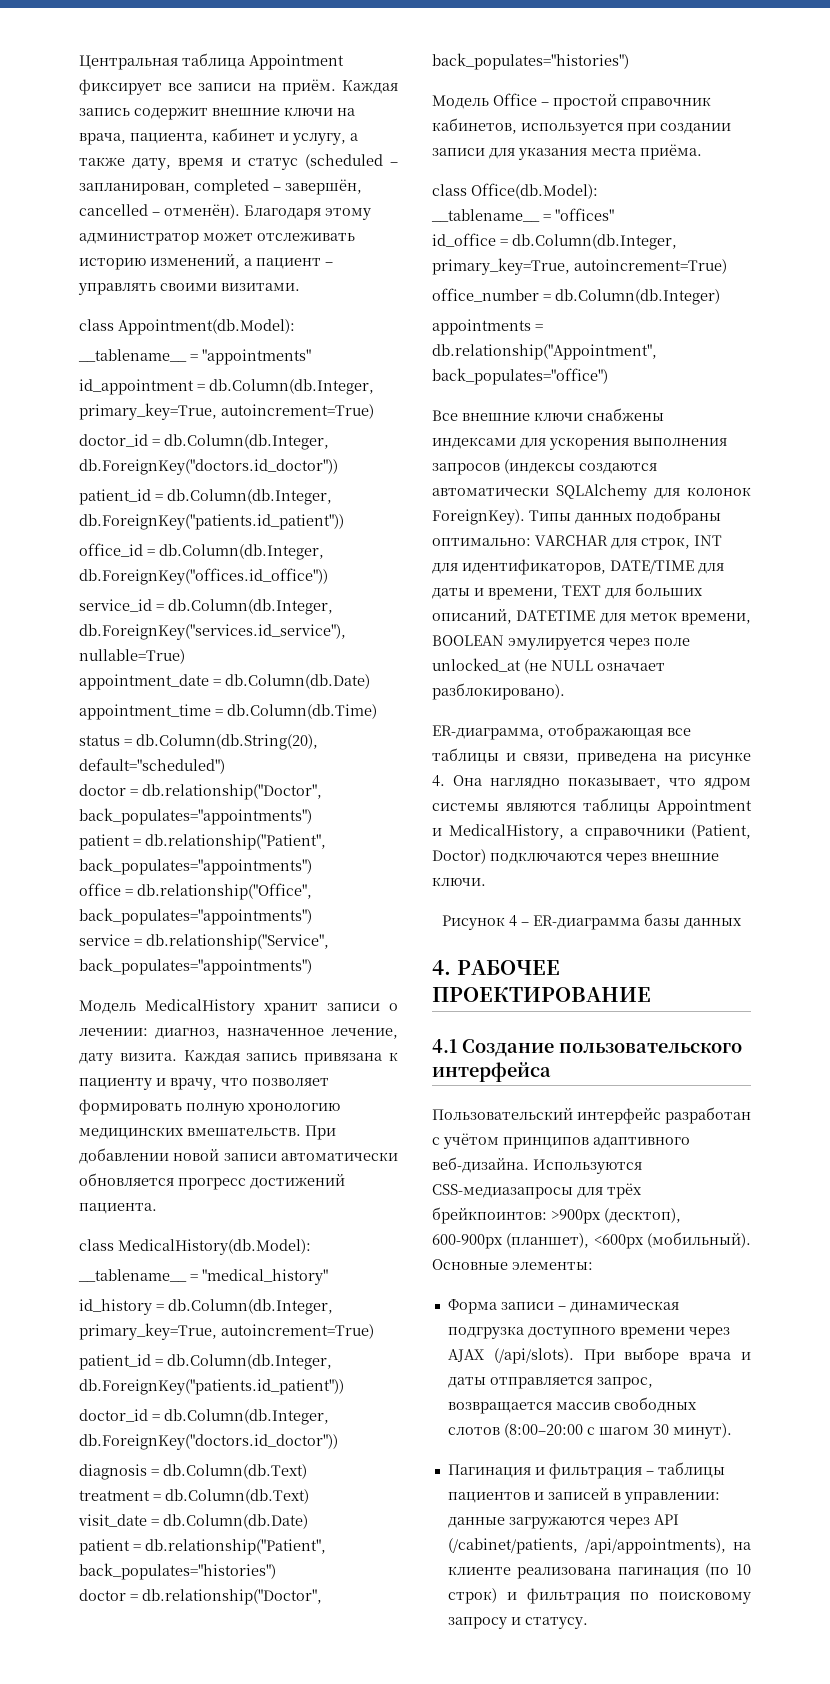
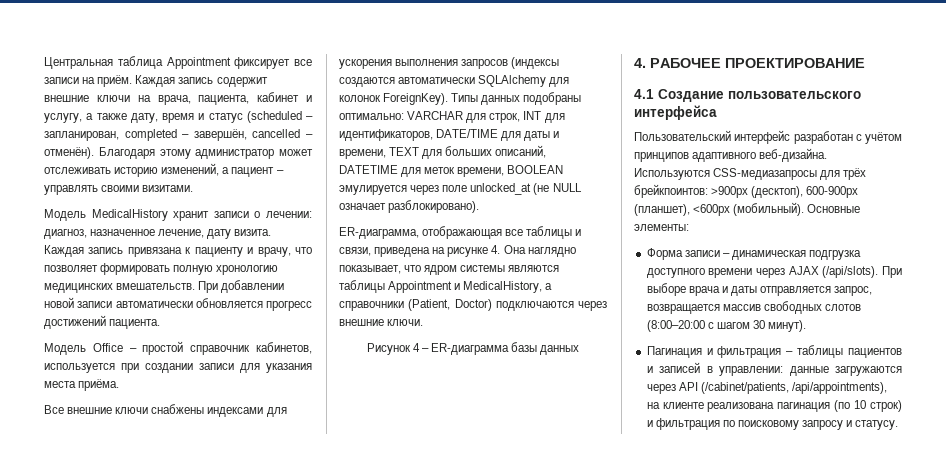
[79,319,295,335] [78,349,311,365] [79,379,374,395] [79,403,374,420] [79,434,329,450] [79,459,338,475] [79,489,332,505] [79,514,344,530] [79,543,324,560] [79,568,328,585] [79,599,333,615] [79,624,346,640] [79,649,185,664] [79,674,370,690] [79,704,377,720] [79,734,318,750] [79,758,225,774] [79,784,322,800] [79,808,312,825] [79,834,326,850] [79,858,312,875] [79,883,312,900] [79,908,312,925] [79,934,329,950] [79,958,312,975] // class Appointment(db.Model): // __tablename__ = "appointments" // id_appointment = db.Column(db.Integer, primary_key=True, autoincrement=True) // doctor_id = db.Column(db.Integer, db.ForeignKey("doctors.id_doctor")) // patient_id = db.Column(db.Integer, db.ForeignKey("patients.id_patient")) // office_id = db.Column(db.Integer, db.ForeignKey("offices.id_office")) // service_id = db.Column(db.Integer, db.ForeignKey("services.id_service"), nullable=True) // appointment_date = db.Column(db.Date) // appointment_time = db.Column(db.Time) // status = db.Column(db.String(20), default="scheduled") // doctor = db.relationship("Doctor", back_populates="appointments") // patient = db.relationship("Patient", back_populates="appointments") // office = db.relationship("Office", back_populates="appointments") // service = db.relationship("Service", back_populates="appointments") -> (194, 188) none
[79,1239,311,1255] [78,1269,328,1285] [79,1299,333,1315] [79,1323,374,1340] [79,1354,332,1370] [79,1379,344,1395] [79,1409,329,1425] [79,1434,338,1450] [79,1464,307,1480] [79,1489,309,1504] [78,1514,308,1529] [79,1539,326,1555] [79,1563,276,1580] [79,1589,322,1605] [432,53,629,70] // class MedicalHistory(db.Model): // __tablename__ = "medical_history" // id_history = db.Column(db.Integer, primary_key=True, autoincrement=True) // patient_id = db.Column(db.Integer, db.ForeignKey("patients.id_patient")) // doctor_id = db.Column(db.Integer, db.ForeignKey("doctors.id_doctor")) // diagnosis = db.Column(db.Text) // treatment = db.Column(db.Text) // visit_date = db.Column(db.Date) // patient = db.relationship("Patient", back_populates="histories") // doctor = db.relationship("Doctor", back_populates="histories") -> (161, 324) none
[432,183,598,199] [431,208,614,222] [432,233,677,250] [432,258,727,275] [432,288,720,305] [432,319,543,335] [432,344,657,360] [432,368,608,385] // class Office(db.Model): // __tablename__ = "offices" // id_office = db.Column(db.Integer, primary_key=True, autoincrement=True) // office_number = db.Column(db.Integer) // appointments = db.relationship("Appointment", back_populates="office") -> (120, 385) none

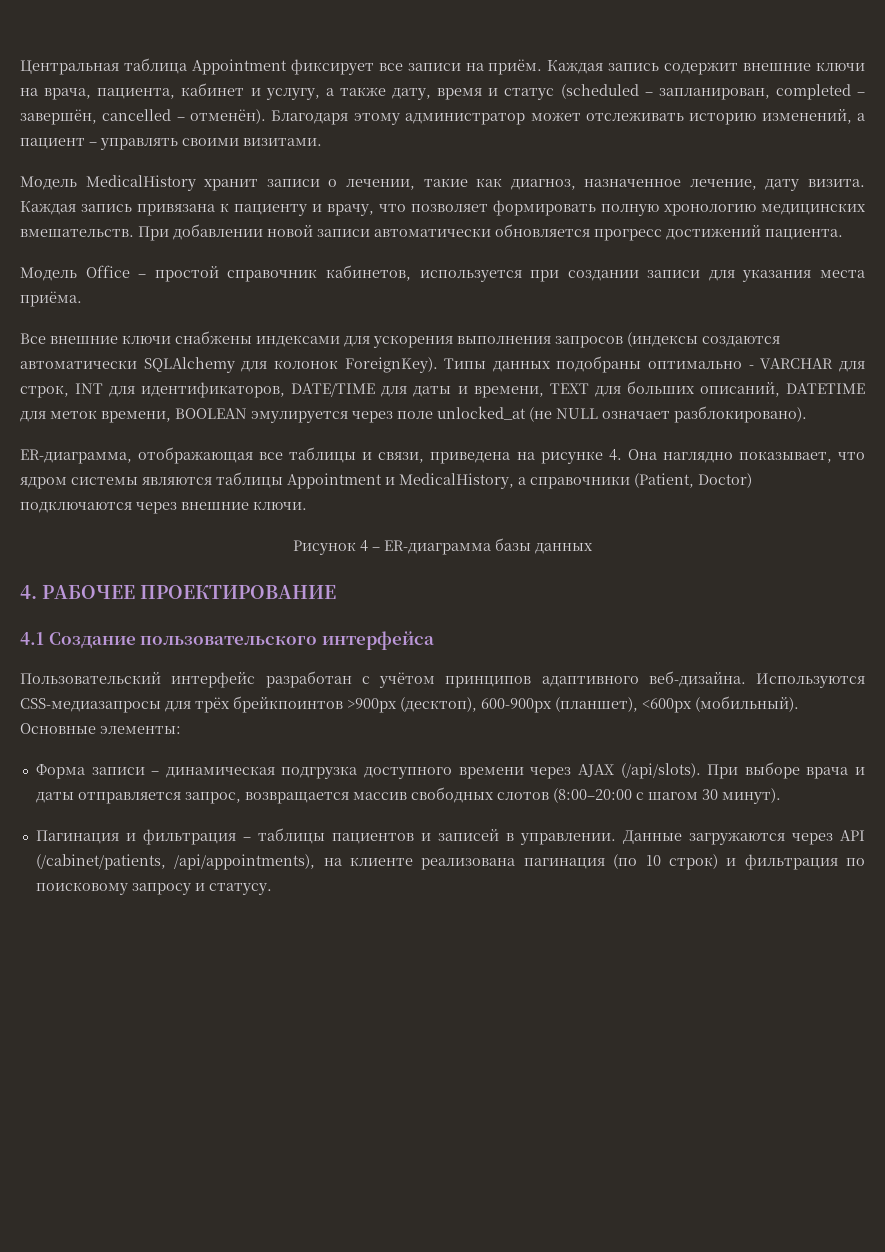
[266,211,312,218] лечении: -> [345,178,503,190] лечении, такие как
[339,113,404,120] оптимально: -> [648,361,754,369] оптимально -
[634,184,708,198] брейкпоинтов: -> [233,696,343,713] брейкпоинтов
[719,366,829,376] управлении: данные -> [519,830,682,845] управлении. Данные

